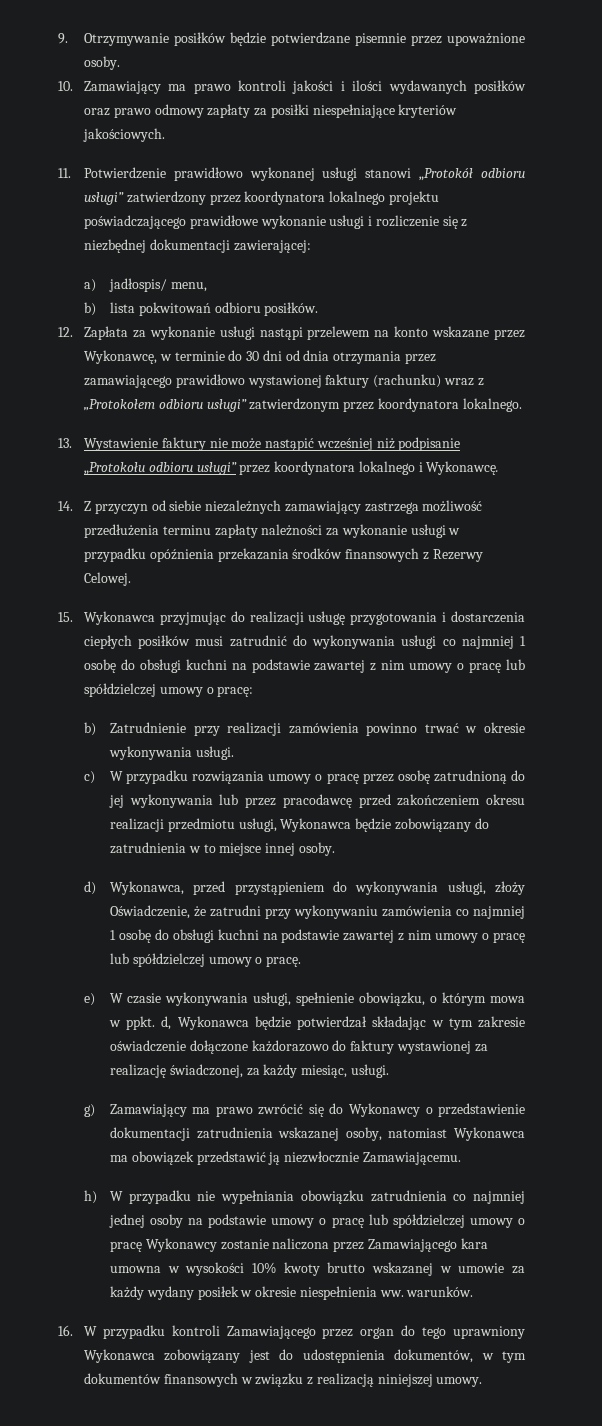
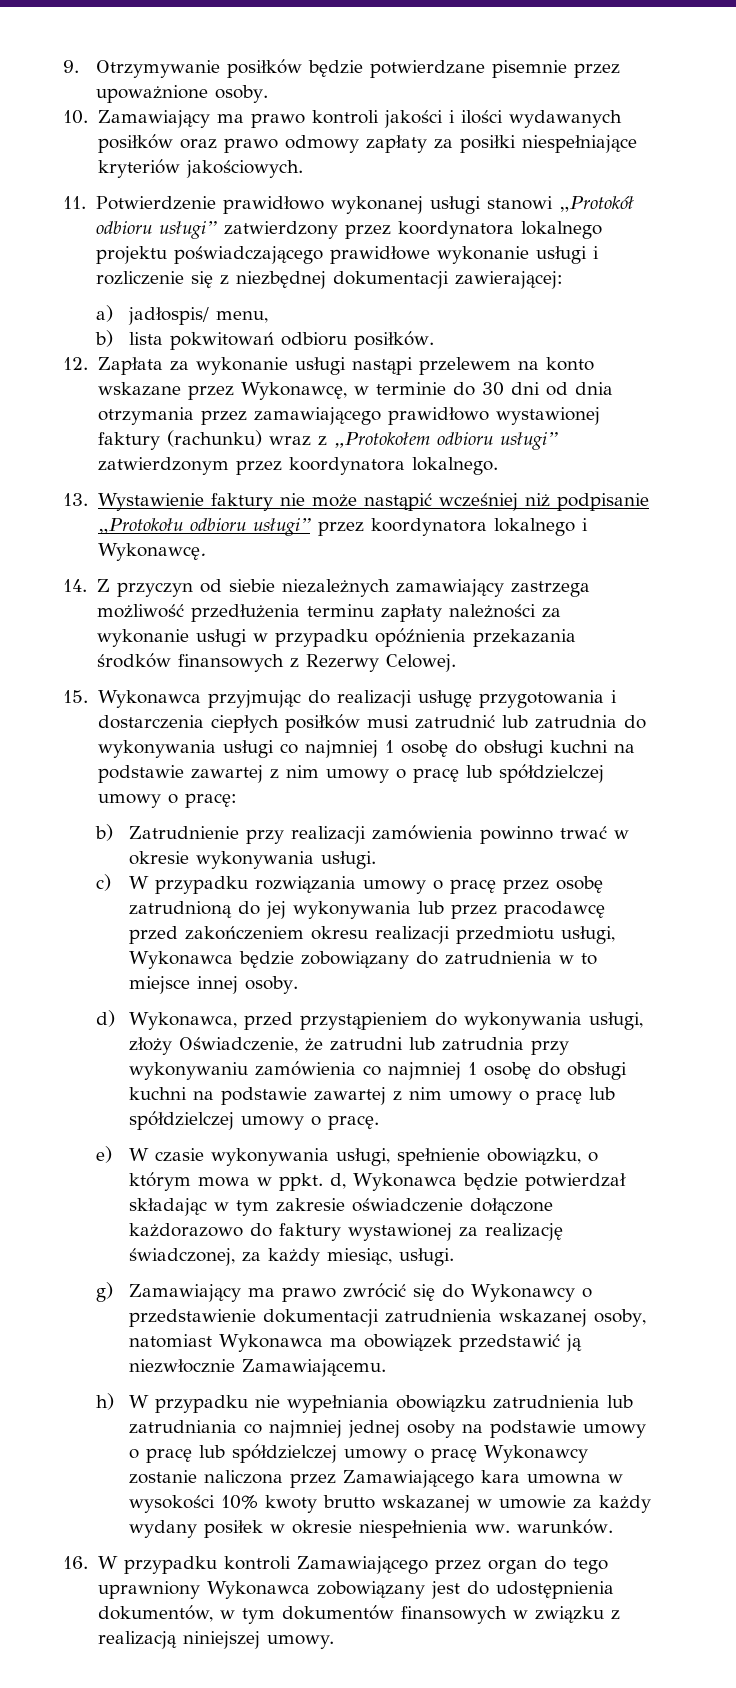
(287, 641) none -> [501,715,617,729] lub zatrudnia
(261, 911) none -> [409,1037,525,1051] lub zatrudnia
(447, 1196) none -> [607,1395,634,1408] [129,1420,238,1434] lub zatrudniania

